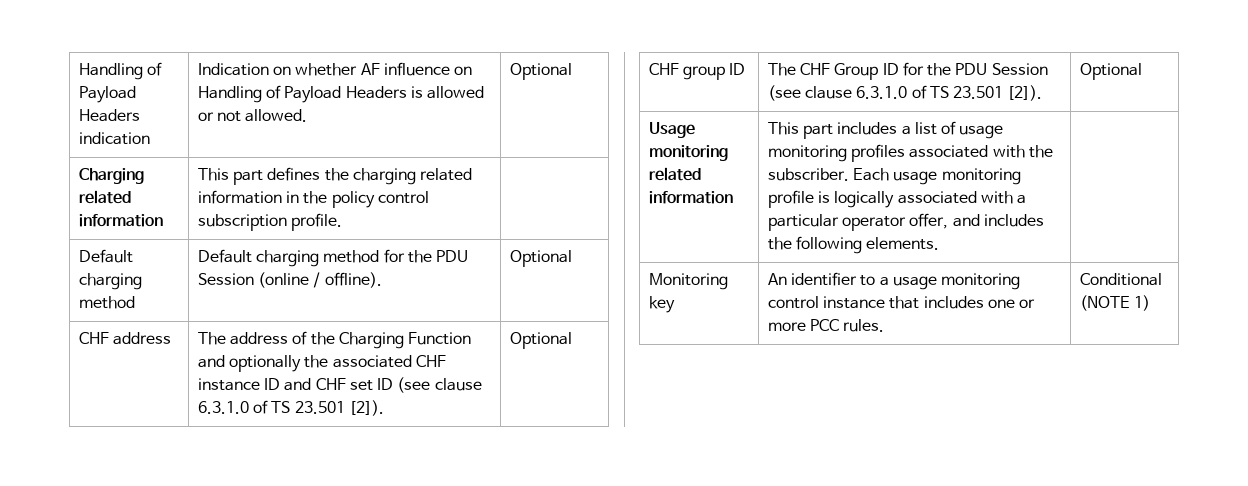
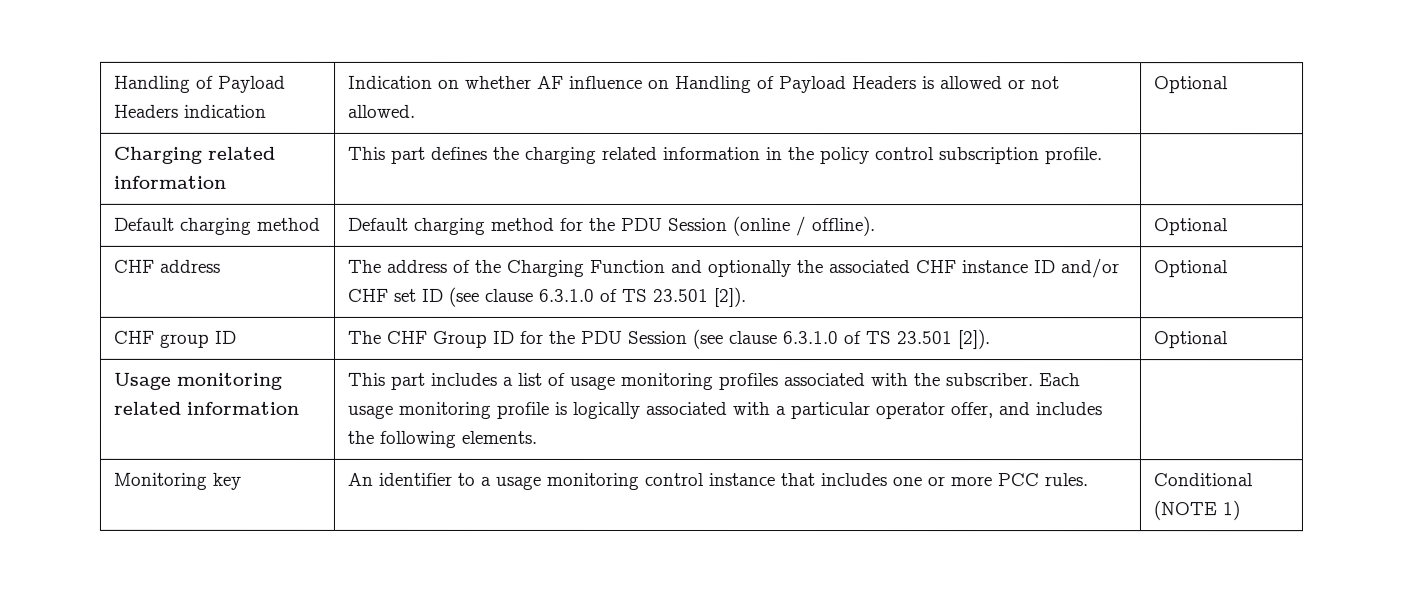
[284,378,312,391] and -> [1060,258,1120,279] and/or

